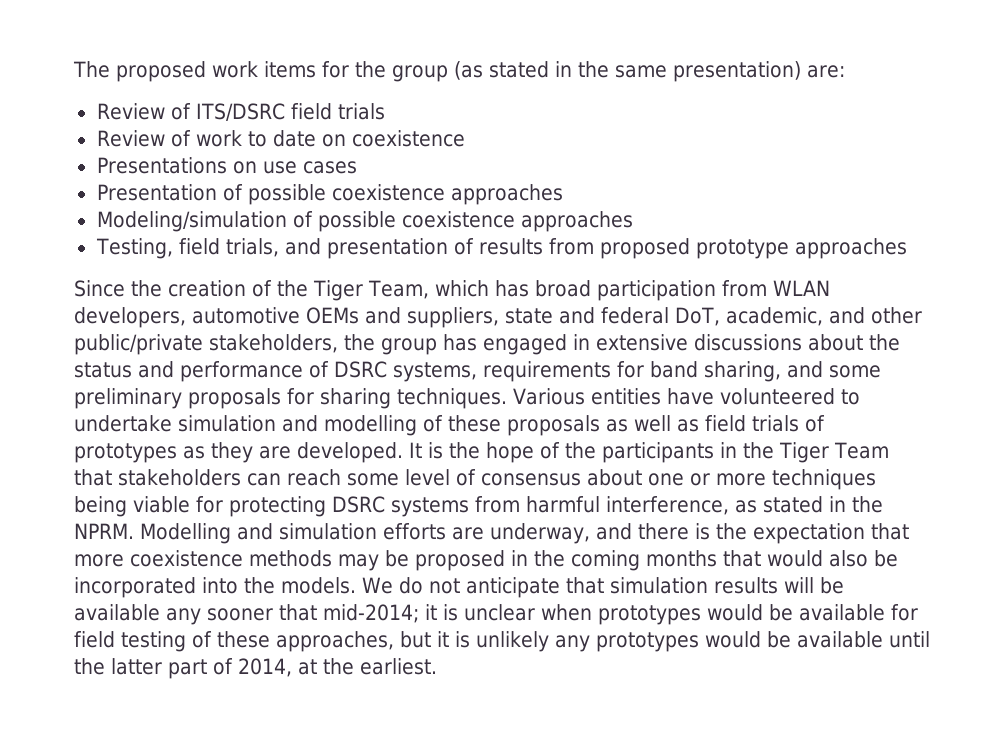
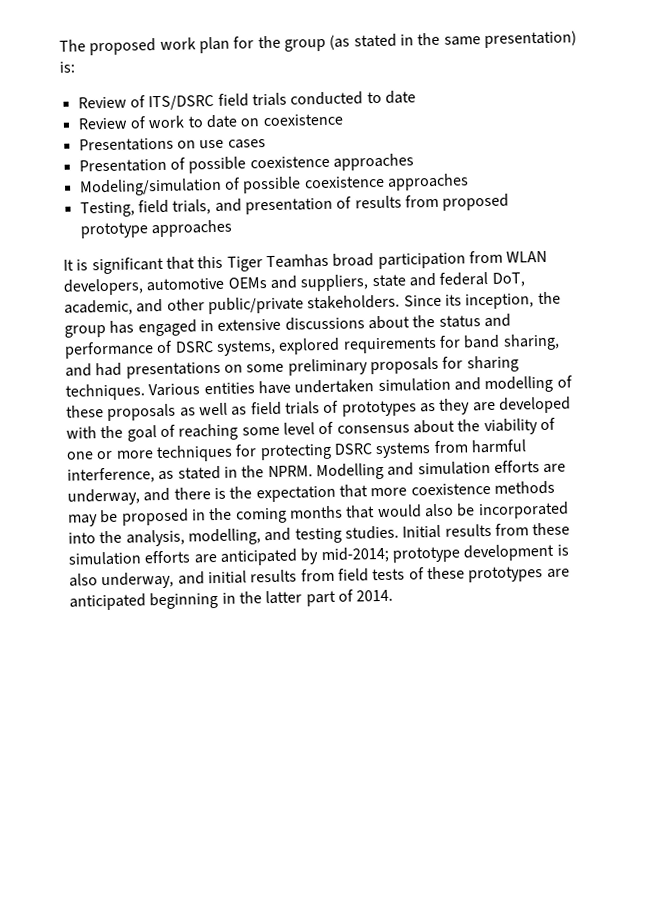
[264,61,316,78] items -> [198,36,230,54] plan
[807,65,845,78] are: -> [59,61,75,73] is:
(385, 111) none -> [290,90,416,106] conducted to date
[74,280,529,301] Since the creation of the Tiger Team, which has -> [63,253,329,275] It is significant that this Tiger Teamhas
[209,334,338,353] stakeholders, -> [307,293,535,310] stakeholders. Since its inception,
(477, 372) none -> [278,337,341,355] explored
(823, 369) none -> [95,361,243,379] had presentations on
[719,388,860,405] [74,415,172,432] volunteered to undertake -> [294,379,375,394] undertaken
[297,442,889,463] [74,469,341,486] developed. It is the hope of the participants in the Tiger Team that stakeholders can reach -> [498,396,571,414] [66,423,239,442] developed with the goal of reaching
(642, 477) none -> [457,417,556,436] the viability of
[74,496,190,517] being viable -> (233, 453) none
[281,577,844,598] [74,604,918,625] [74,631,930,652] [74,658,437,679] models. We do not anticipate that simulation results will be available any sooner that mid-2014; it is unclear when prototypes would be available for field testing of these approaches, but it is unlikely any prototypes would be available until the latter part of 2014, at the earliest. -> [125,522,571,547] [68,543,569,566] [69,566,570,590] [69,589,394,611] analysis, modelling, and testing studies. Initial results from these simulation efforts are anticipated by mid-2014; prototype development is also underway, and initial results from field tests of these prototypes are anticipated beginning in the latter part of 2014.

